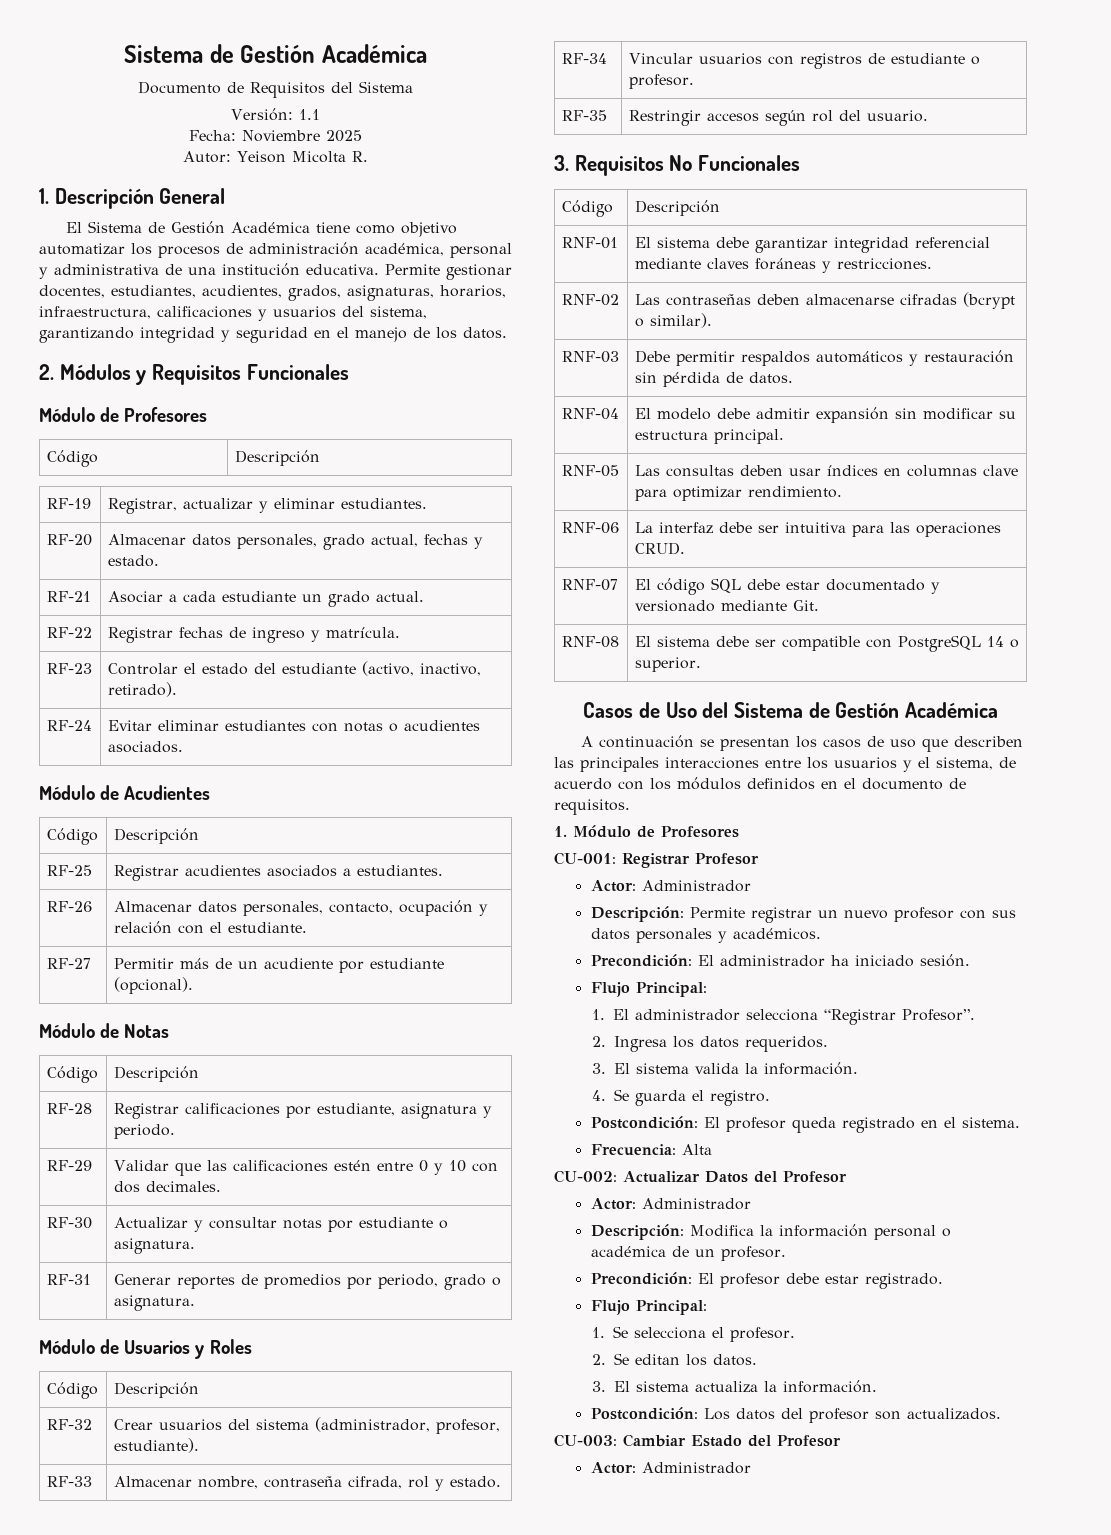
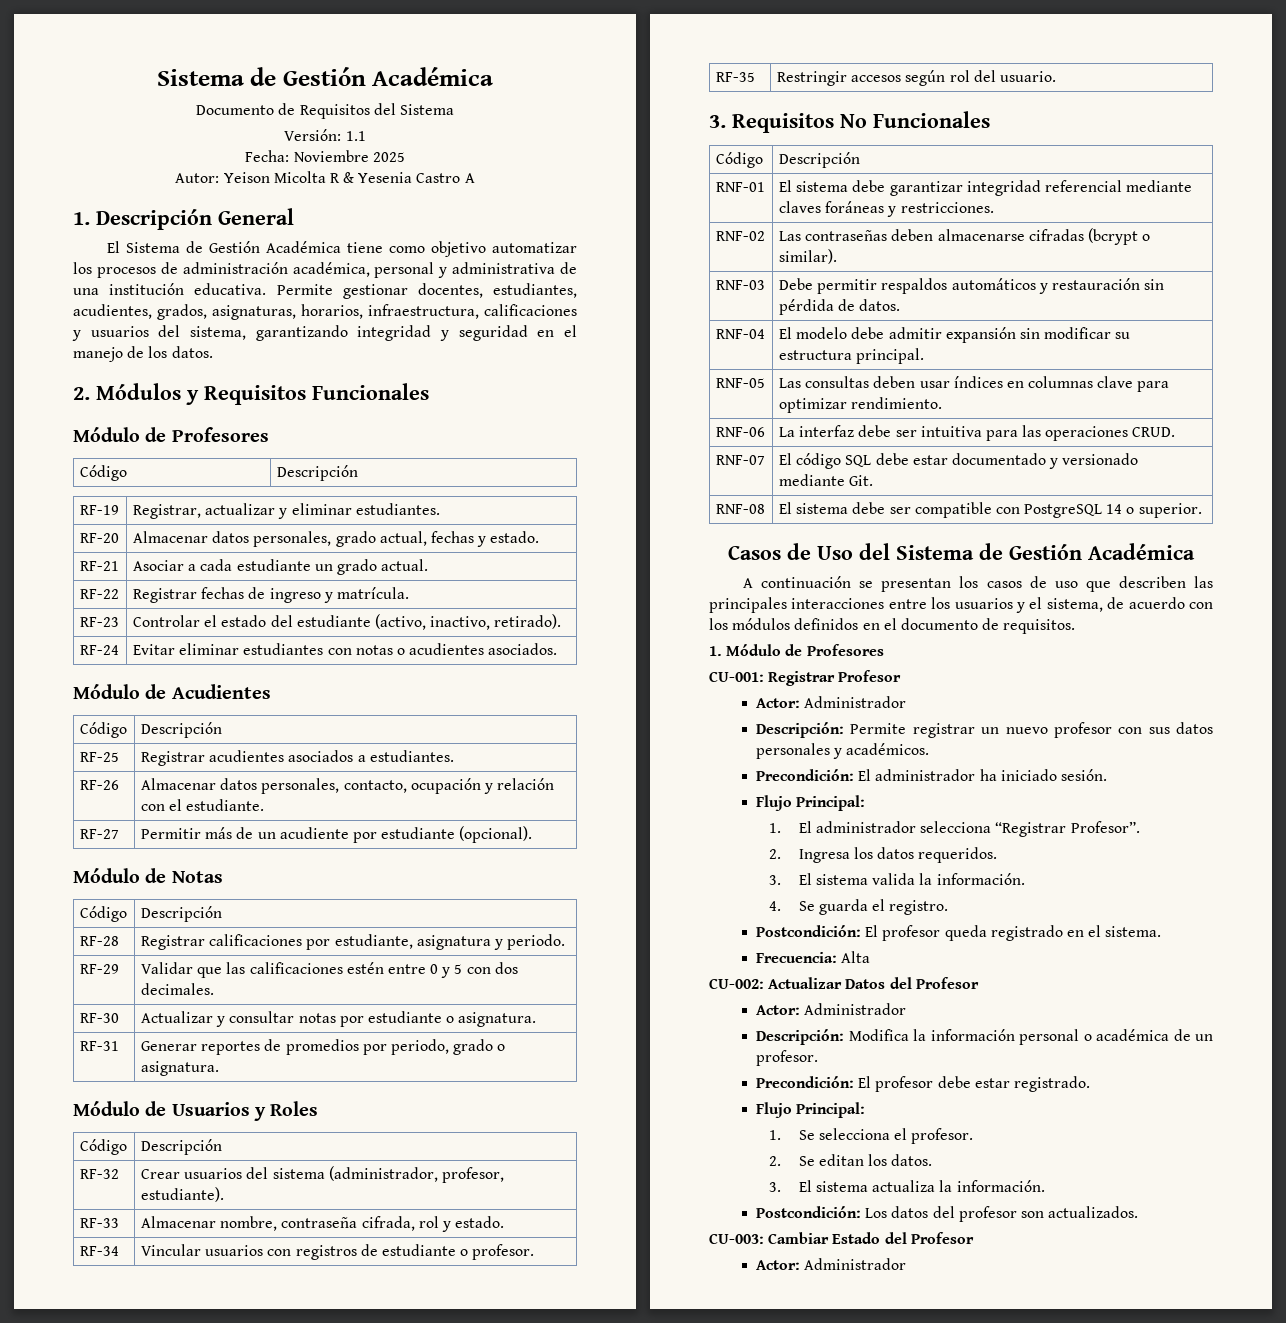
[351,151,368,162] R. -> [329,172,475,183] R & Yesenia Castro A
[448,1160,466,1172] 10 -> [454,964,463,974] 5

